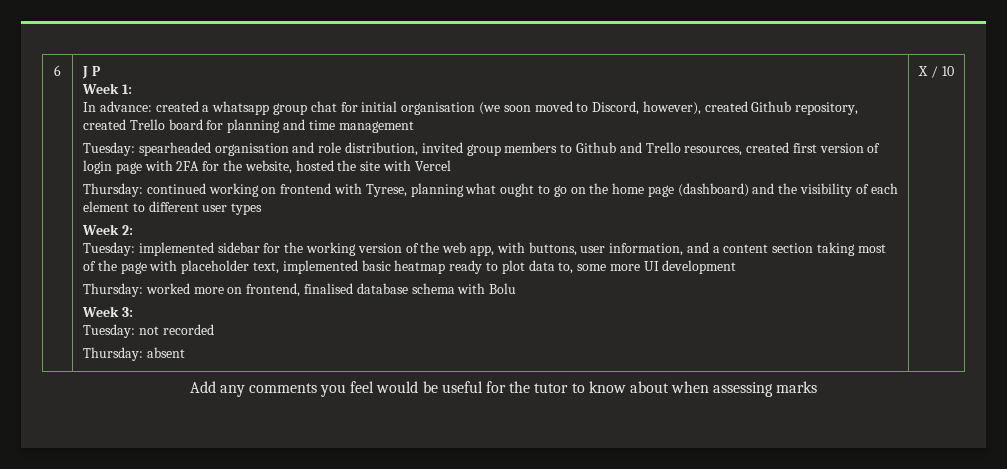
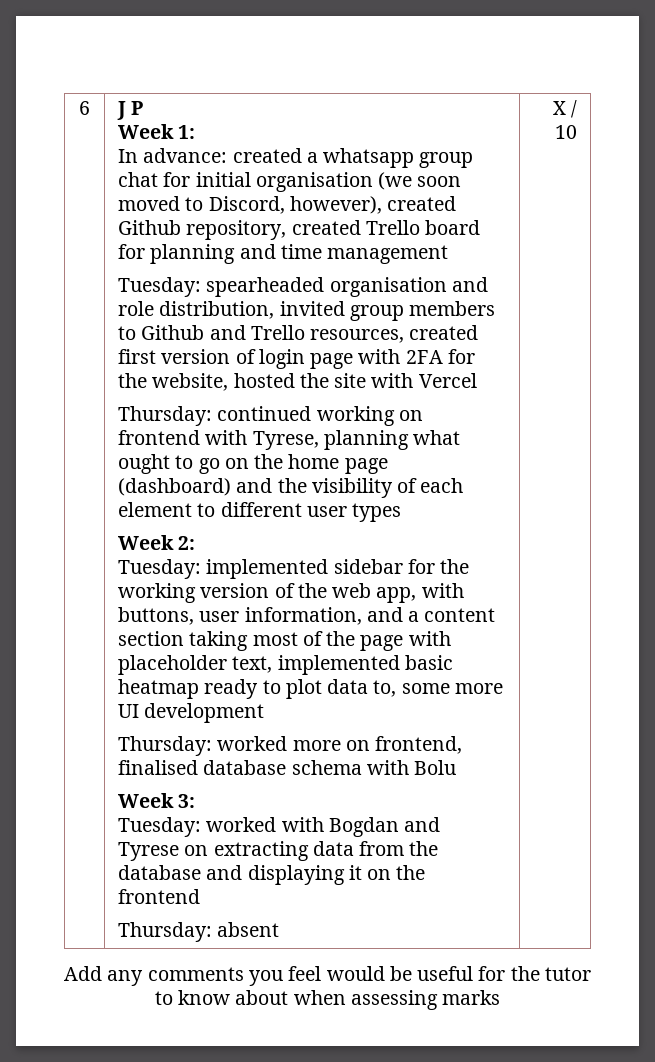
[138,324,214,335] not recorded -> [206,817,441,837] [118,841,439,861] [118,865,426,885] [118,889,201,904] worked with Bogdan and Tyrese on extracting data from the database and displaying it on the frontend

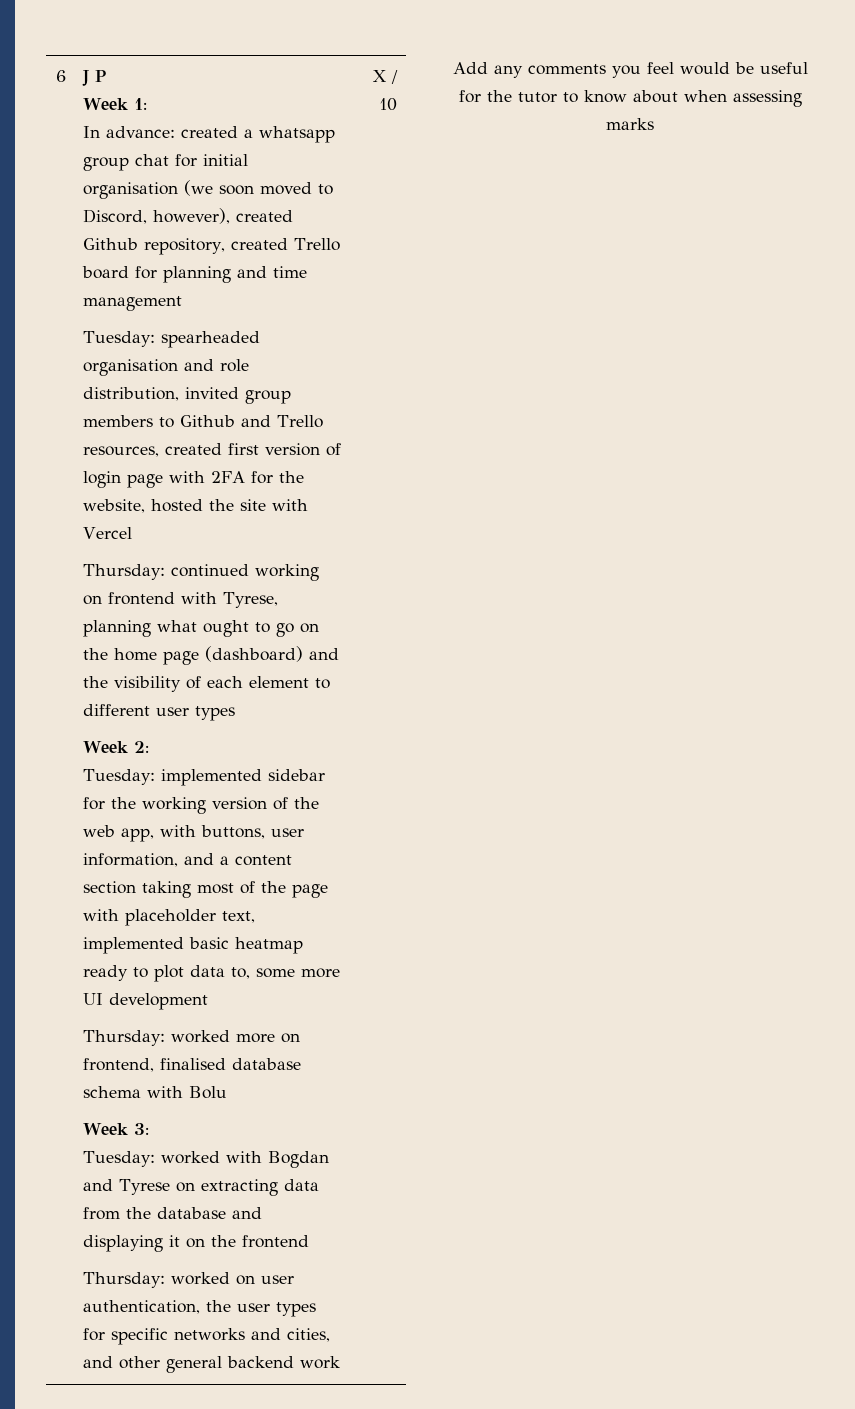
[217,922,280,937] absent -> [170,1272,294,1285] [82,1300,316,1317] [82,1328,330,1345] [82,1356,340,1373] worked on user authentication, the user types for specific networks and cities, and other general backend work

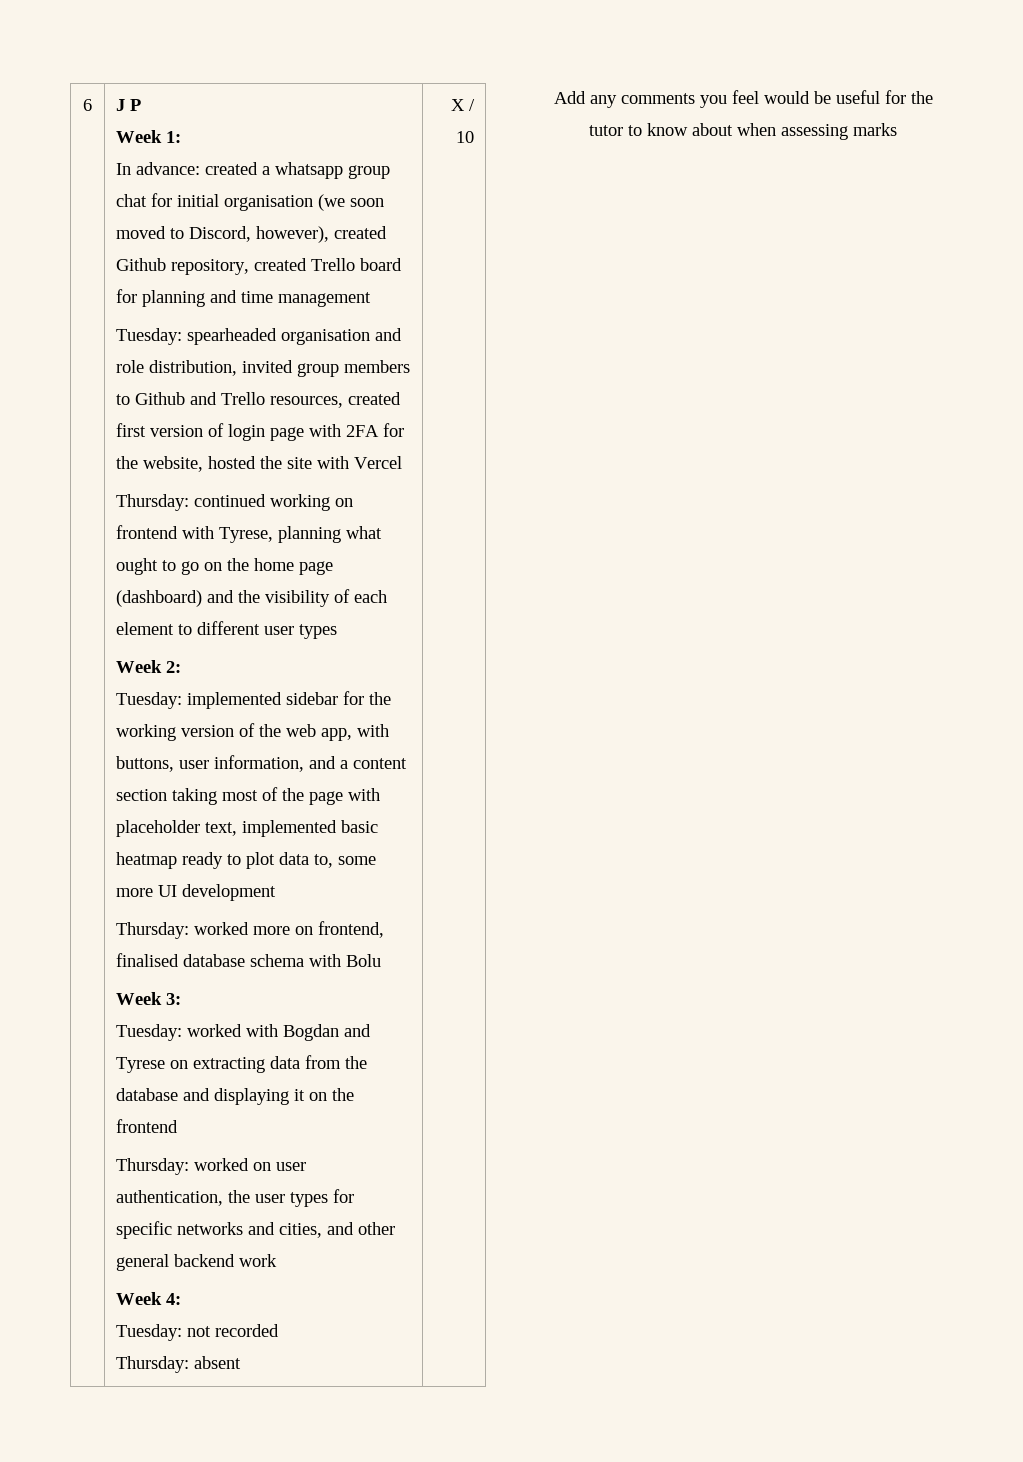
(340, 1362) none -> [116,1292,182,1305] [116,1324,280,1341] [116,1356,242,1373] // Week 4: // Tuesday: not recorded // Thursday: absent

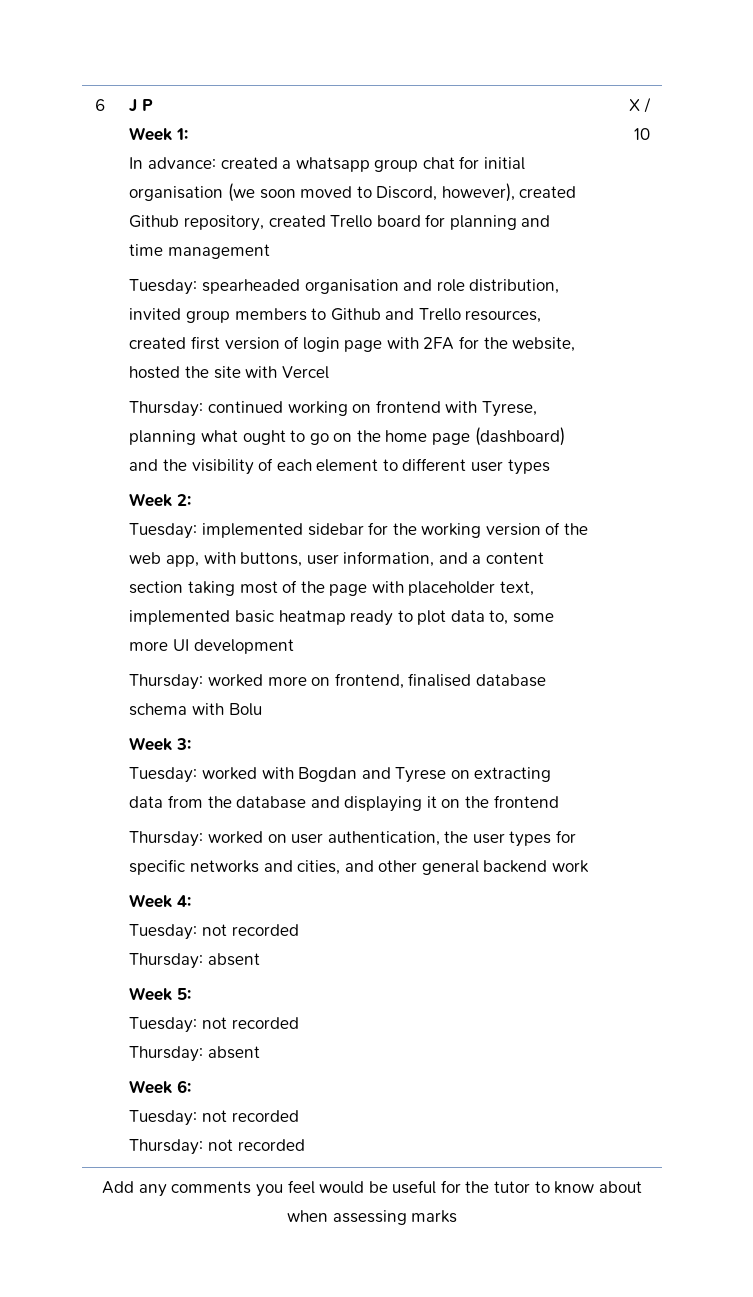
(242, 1362) none -> [129,987,191,1001] [129,1017,299,1033] [129,1046,260,1062] [129,1080,191,1094] [129,1110,299,1126] [129,1139,305,1155] // Week 5: // Tuesday: not recorded // Thursday: absent // Week 6: // Tuesday: not recorded // Thursday: not recorded

